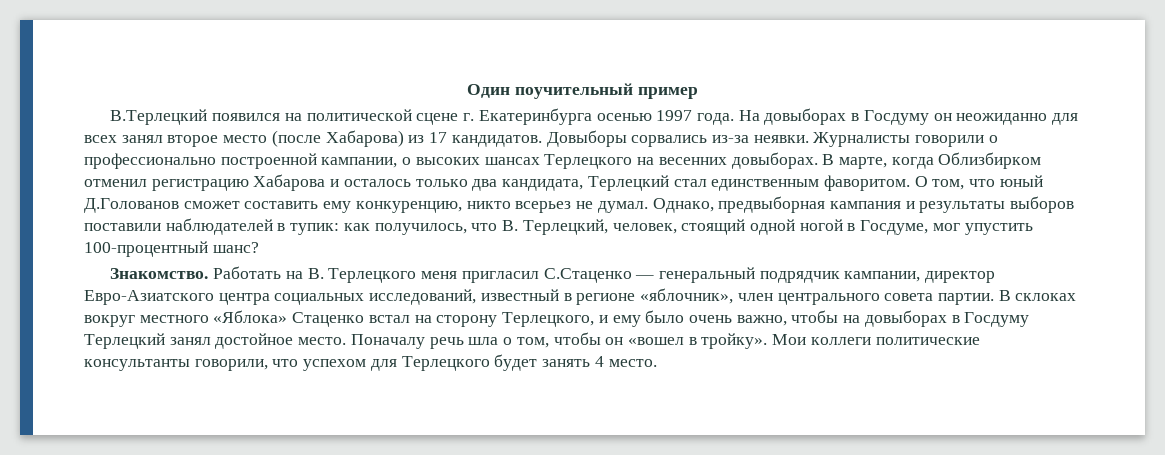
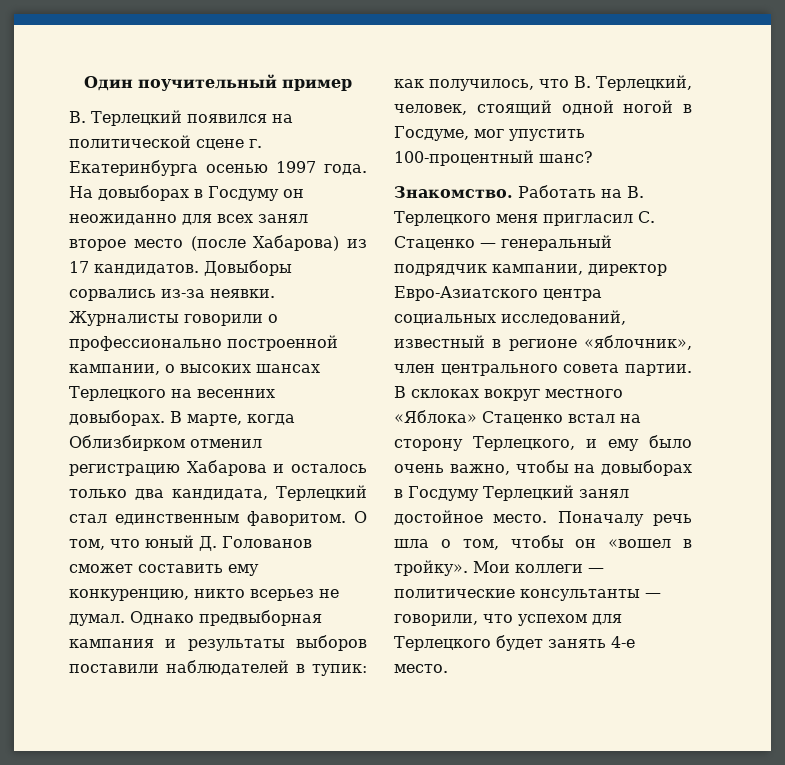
[110,109,208,125] В.Терлецкий -> [69,110,182,126] В. Терлецкий
[84,198,179,213] Д.Голованов -> [199,536,312,551] Д. Голованов
[652,198,714,213] Однако, -> [130,611,194,625] Однако
[543,268,632,283] С.Стаценко -> [638,211,655,223] [394,236,475,250] С. Стаценко
(871, 341) none -> [588,568,604,573] —
(190, 365) none -> [645,593,661,598] —
[594,356,604,367] 4 -> [611,636,635,648] 4-е

